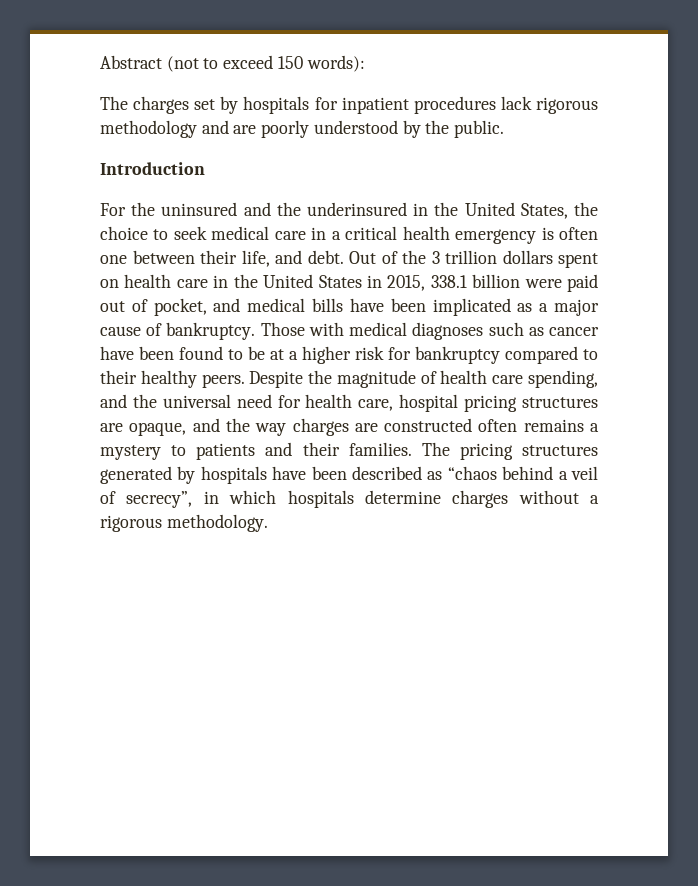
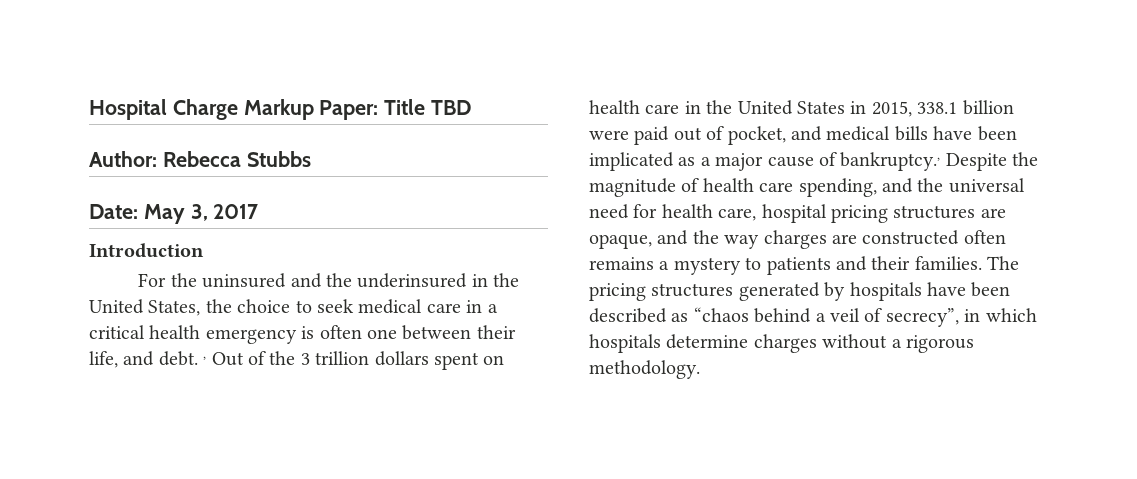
[100,55,365,72] [100,96,598,114] [100,120,505,138] Abstract (not to exceed 150 words): // The charges set by hospitals for inpatient procedures lack rigorous methodology and are poorly understood by the public. -> [89,99,472,120] [89,151,311,167] [89,204,259,224] Hospital Charge Markup Paper: Title TBD // Author: Rebecca Stubbs // Date: May 3, 2017
(344, 257) none -> [203,356,207,360] ,
[166,322,599,340] [100,346,598,364] [100,370,245,388] bankruptcy. Those with medical diagnoses such as cancer have been found to be at a higher risk for bankruptcy compared to their healthy peers. -> [840,152,941,171] bankruptcy.,

